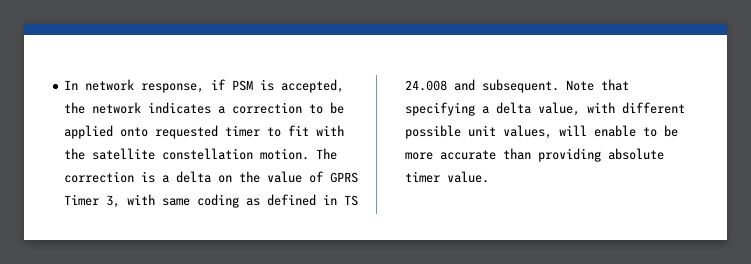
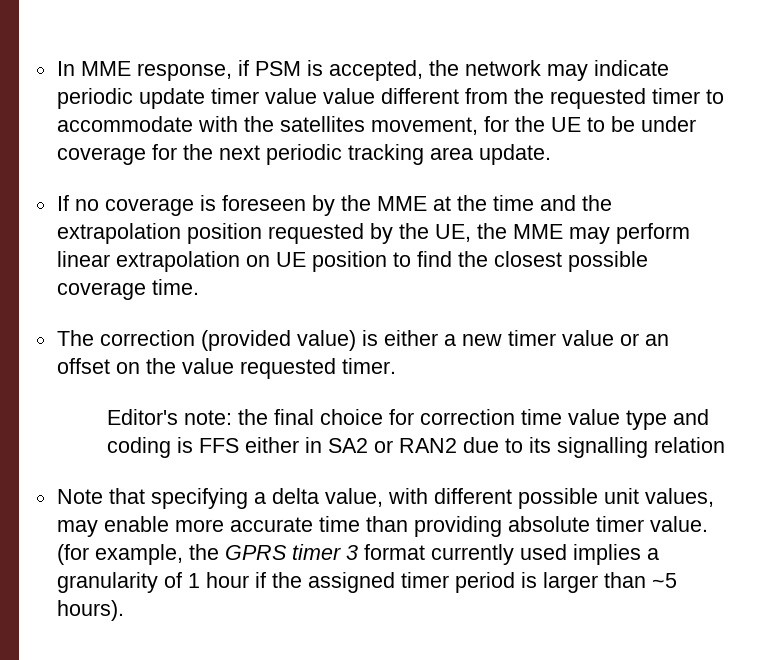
[85,79,135,91] network -> [80,61,131,76] MME
[148,102,345,114] [64,125,149,139] indicates a correction to be applied onto -> [546,60,669,81] [56,88,544,109] may indicate periodic update timer value value different from the
[288,125,310,136] fit -> [56,116,193,132] accommodate
[92,148,338,160] [64,171,359,183] [64,194,359,208] [405,79,560,93] satellite constellation motion. The correction is a delta on the value of GPRS Timer 3, with same coding as defined in TS 24.008 and subsequent. -> [279,116,696,135] [56,144,551,165] [56,195,612,216] [56,223,690,244] [56,251,648,272] [56,279,199,300] [56,330,669,351] [56,358,396,379] [107,409,710,430] [107,437,726,458] satellites movement, for the UE to be under coverage for the next periodic tracking area update. // If no coverage is foreseen by the MME at the time and the extrapolation position requested by the UE, the MME may perform linear extrapolation on UE position to find the closest possible coverage time. // The correction (provided value) is either a new timer value or an offset on the value requested timer. // Editor's note: the final choice for correction time value type and coding is FFS either in SA2 or RAN2 due to its signalling relation //
[559,125,679,137] will enable to be -> [56,516,169,537] may enable
(497, 155) none -> [318,516,360,532] time
(490, 177) none -> [56,544,659,565] [56,572,677,593] [56,600,124,621] (for example, the GPRS timer 3 format currently used implies a granularity of 1 hour if the assigned timer period is larger than ~5 hours).

